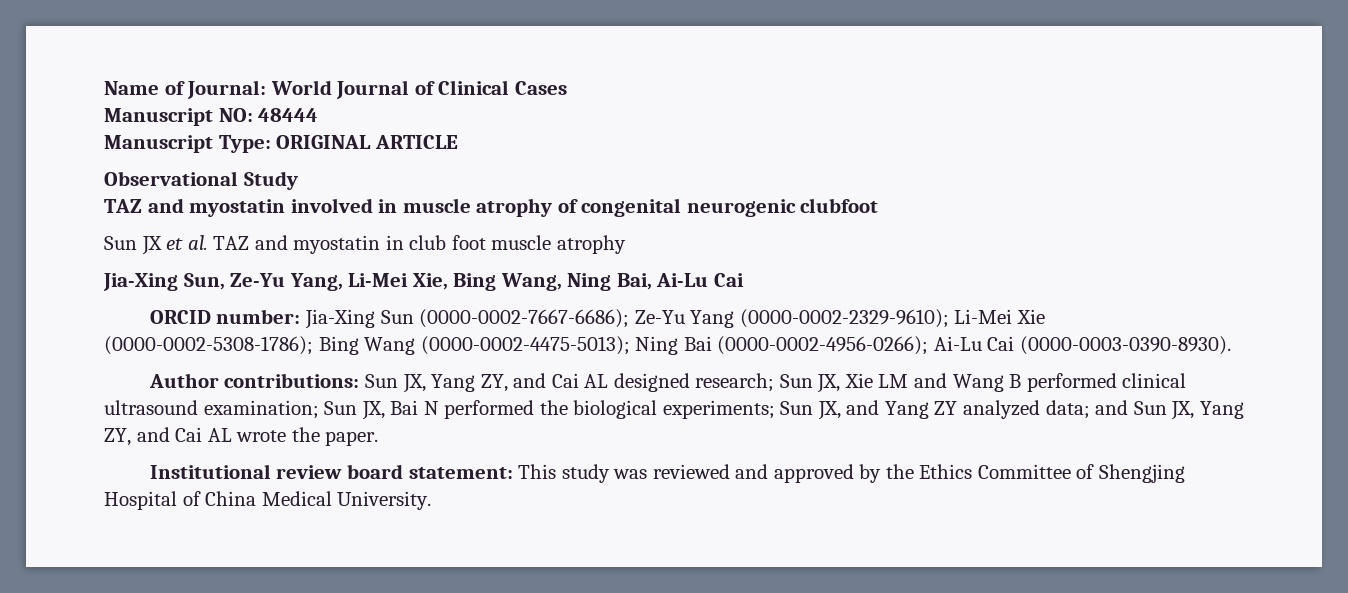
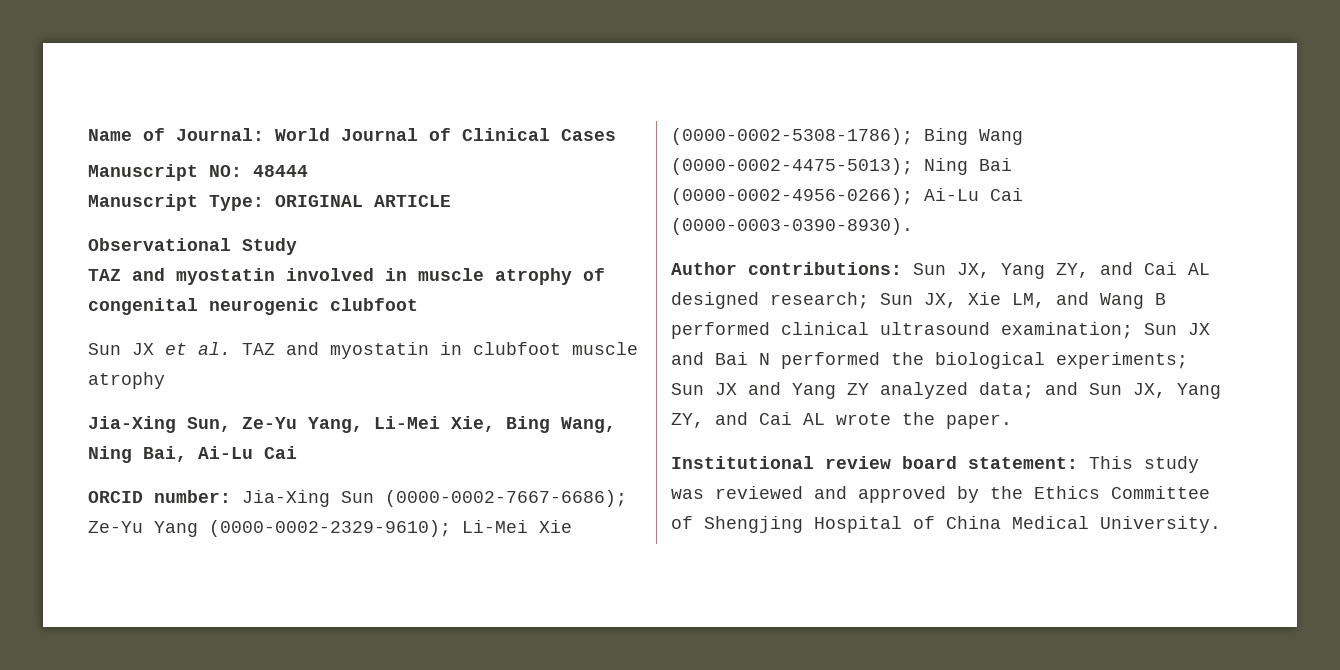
[409,235,486,250] club foot -> [473,342,561,355] clubfoot
[878,374,909,388] LM -> [1012,293,1045,308] LM,
[361,401,385,420] JX, -> [1188,323,1210,335] [671,352,704,365] JX and
[817,401,841,420] JX, -> [715,383,737,395] JX

